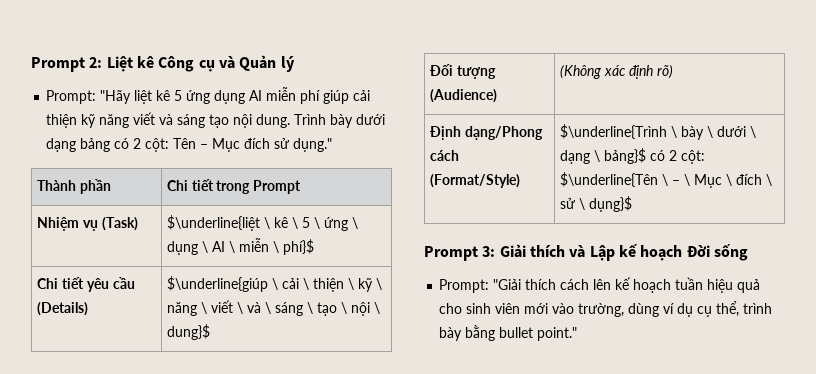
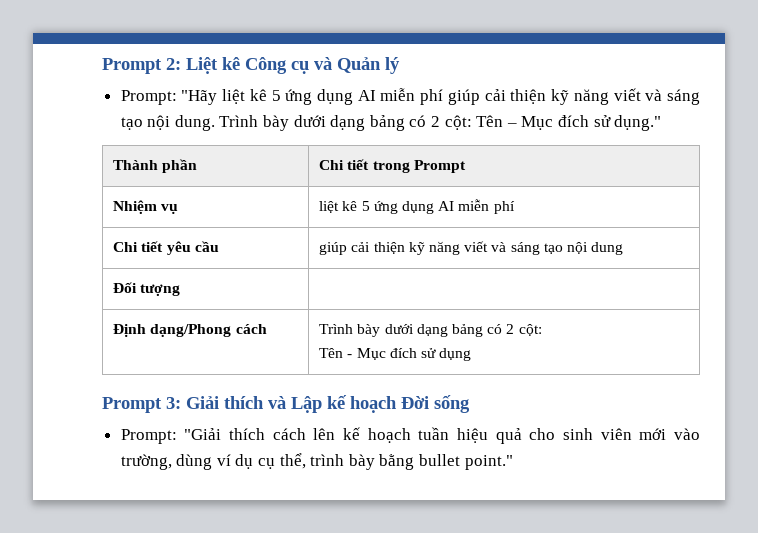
[101,217,138,231] [166,215,358,231] [166,238,314,255] [36,277,135,292] [36,302,88,316] [166,276,382,292] [166,300,380,316] [166,324,210,340] [429,64,496,79] [429,89,497,103] [559,65,673,79] [429,126,543,140] [429,150,459,161] [429,174,520,188] [559,124,756,140] [559,148,705,164] [559,172,772,188] [559,196,632,212] (Task) | $\underline{liệt \ kê \ 5 \ ứng \ dụng \ AI \ miễn \ phí}$ // Chi tiết yêu cầu (Details) | $\underline{giúp \ cải \ thiện \ kỹ \ năng \ viết \ và \ sáng \ tạo \ nội \ dung}$ // Đối tượng (Audience) | (Không xác định rõ) // Định dạng/Phong cách (Format/Style) | $\underline{Trình \ bày \ dưới \ dạng \ bảng}$ có 2 cột: $\underline{Tên \ – \ Mục \ đích \ sử \ dụng}$ -> [319,199,515,214] [113,241,219,255] [319,241,624,255] [113,282,181,296] [113,324,267,337] [319,324,542,337] [319,348,472,361] | liệt kê 5 ứng dụng AI miễn phí // Chi tiết yêu cầu | giúp cải thiện kỹ năng viết và sáng tạo nội dung // Đối tượng | // Định dạng/Phong cách | Trình bày dưới dạng bảng có 2 cột: // Tên - Mục đích sử dụng

